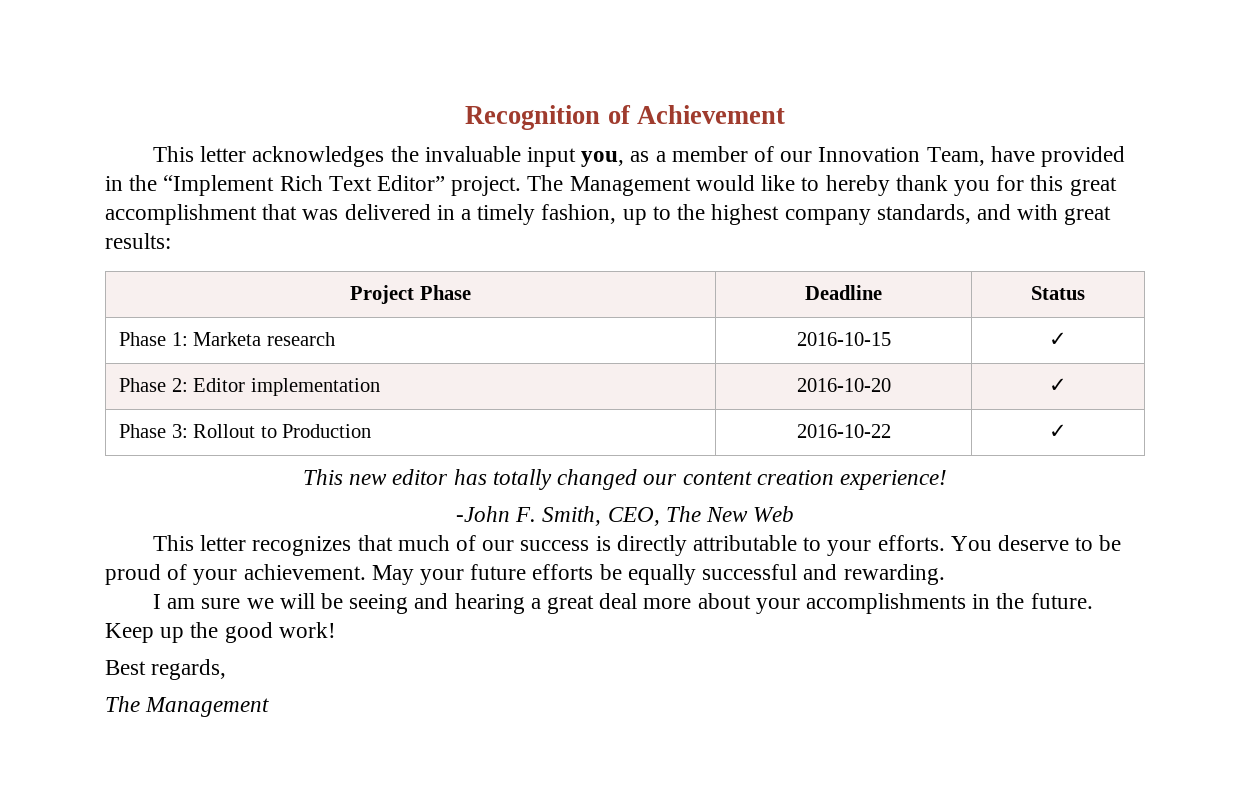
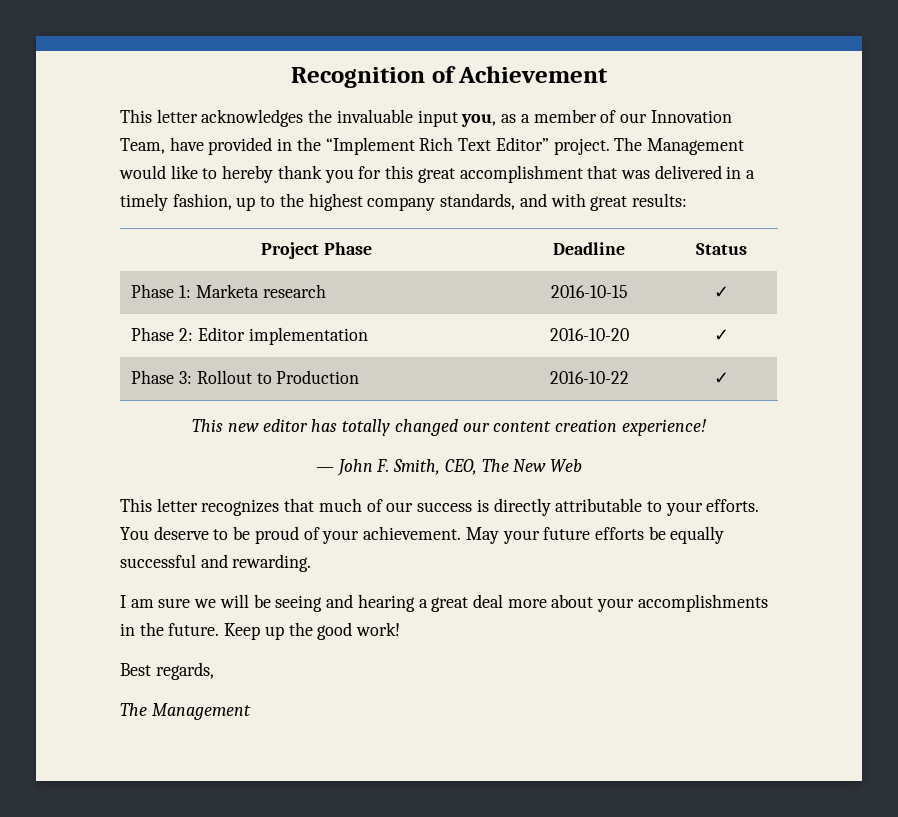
[455,506,510,522] -John -> [315,459,373,476] — John

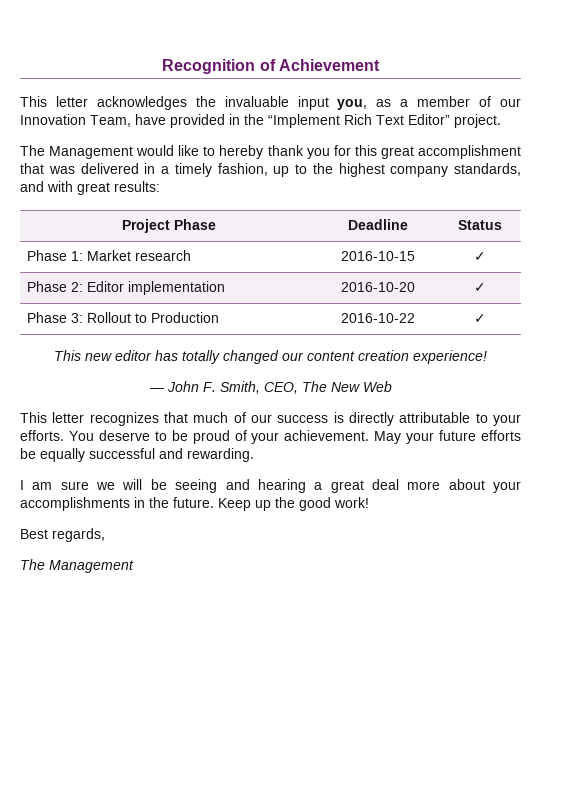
(610, 146) none -> (501, 121) //
[195,284,259,298] Marketa -> [87,250,132,261] Market

